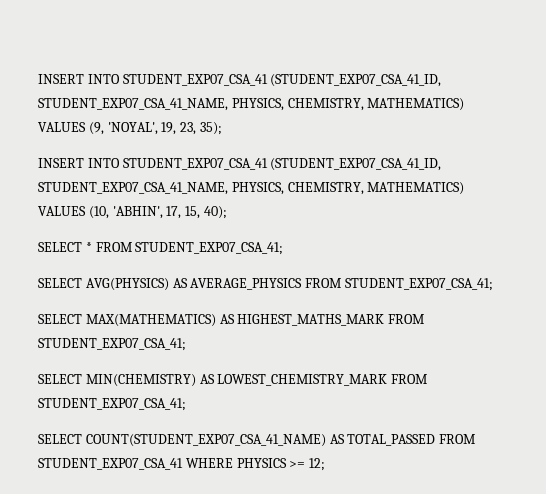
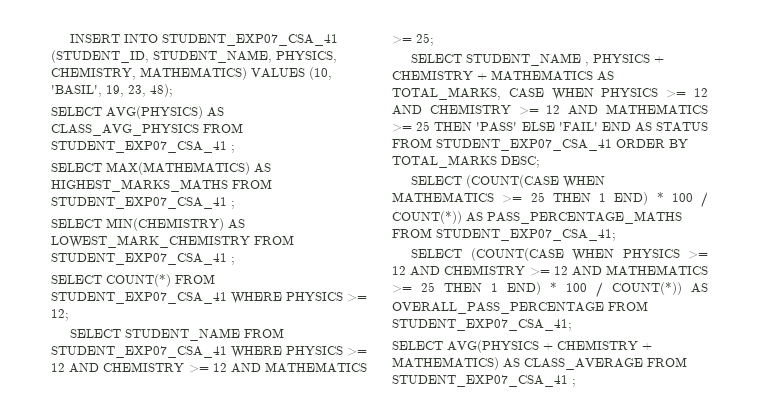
[38,74,442,87] [38,98,465,111] [38,122,222,135] [38,158,442,171] [38,182,228,195] INSERT INTO STUDENT_EXP07_CSA_41 (STUDENT_EXP07_CSA_41_ID, STUDENT_EXP07_CSA_41_NAME, PHYSICS, CHEMISTRY, MATHEMATICS) VALUES (9, 'NOYAL', 19, 23, 35); // INSERT INTO STUDENT_EXP07_CSA_41 (STUDENT_EXP07_CSA_41_ID, STUDENT_EXP07_CSA_41_NAME, -> [70,34,339,46] [51,50,272,63] INSERT INTO STUDENT_EXP07_CSA_41 (STUDENT_ID, STUDENT_NAME,
[112,206,227,219] [38,242,284,255] 'ABHIN', 17, 15, 40); // SELECT * FROM STUDENT_EXP07_CSA_41; -> [51,84,173,97] 'BASIL', 19, 23, 48);
[190,278,493,291] AVERAGE_PHYSICS FROM STUDENT_EXP07_CSA_41; -> [51,123,243,136] [51,141,235,153] CLASS_AVG_PHYSICS FROM STUDENT_EXP07_CSA_41 ;
[237,314,426,326] [38,338,186,351] HIGHEST_MATHS_MARK FROM STUDENT_EXP07_CSA_41; -> [51,179,272,192] [51,197,235,209] HIGHEST_MARKS_MATHS FROM STUDENT_EXP07_CSA_41 ;
[217,374,429,386] [38,398,186,411] [38,434,436,447] LOWEST_CHEMISTRY_MARK FROM STUDENT_EXP07_CSA_41; // SELECT COUNT(STUDENT_EXP07_CSA_41_NAME) AS TOTAL_PASSED -> [51,235,294,248] [51,253,235,265] [51,274,171,287] LOWEST_MARK_CHEMISTRY FROM STUDENT_EXP07_CSA_41 ; // SELECT COUNT(*)
(326, 464) none -> [70,328,285,341] [51,346,367,358] [51,362,367,373] [392,33,434,46] [411,53,665,66] [392,70,614,81] [392,87,708,100] [392,104,708,115] [392,121,708,132] [392,138,688,151] [392,155,540,168] [411,175,606,188] [392,192,708,208] [392,211,682,224] [392,228,616,241] [411,248,708,261] [392,265,708,276] [392,282,708,298] [392,301,648,314] [392,319,572,331] [392,340,652,353] [392,357,687,370] [392,375,576,387] // SELECT STUDENT_NAME FROM STUDENT_EXP07_CSA_41 WHERE PHYSICS >= 12 AND CHEMISTRY >= 12 AND MATHEMATICS >= 25; // SELECT STUDENT_NAME , PHYSICS + CHEMISTRY + MATHEMATICS AS TOTAL_MARKS, CASE WHEN PHYSICS >= 12 AND CHEMISTRY >= 12 AND MATHEMATICS >= 25 THEN 'PASS' ELSE 'FAIL' END AS STATUS FROM STUDENT_EXP07_CSA_41 ORDER BY TOTAL_MARKS DESC; // SELECT (COUNT(CASE WHEN MATHEMATICS >= 25 THEN 1 END) * 100 / COUNT(*)) AS PASS_PERCENTAGE_MATHS FROM STUDENT_EXP07_CSA_41; // SELECT (COUNT(CASE WHEN PHYSICS >= 12 AND CHEMISTRY >= 12 AND MATHEMATICS >= 25 THEN 1 END) * 100 / COUNT(*)) AS OVERALL_PASS_PERCENTAGE FROM STUDENT_EXP07_CSA_41; // SELECT AVG(PHYSICS + CHEMISTRY + MATHEMATICS) AS CLASS_AVERAGE FROM STUDENT_EXP07_CSA_41 ;

